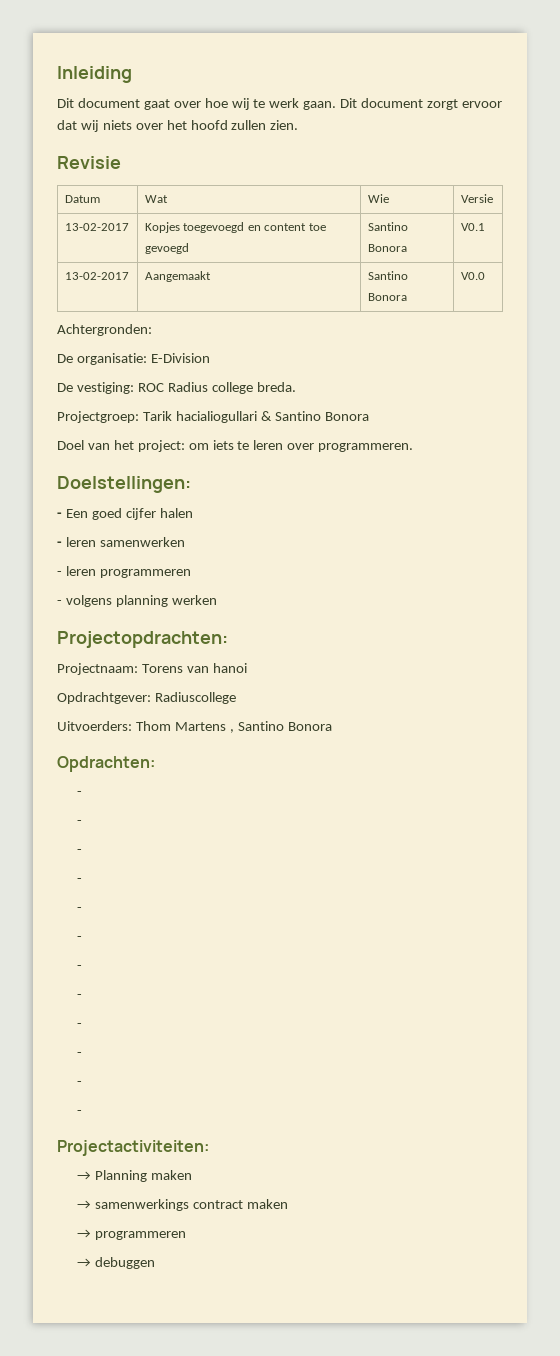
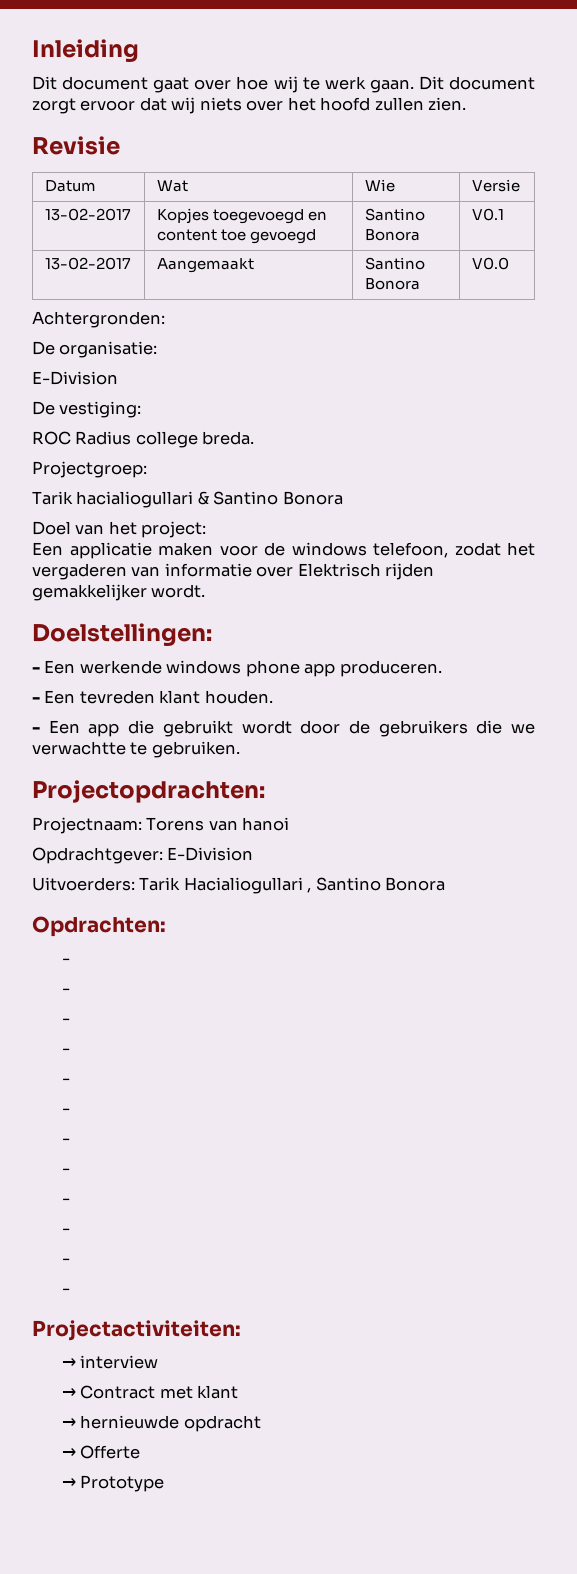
(147, 359) none -> (158, 349) //
(134, 388) none -> (142, 409) //
(139, 417) none -> (147, 469) //
[188,440,414,452] [57,476,191,493] [57,508,193,520] [57,537,185,547] [57,566,191,578] [57,595,217,607] om iets te leren over programmeren. // Doelstellingen: // - Een goed cijfer halen // - leren samenwerken // - leren programmeren // - volgens planning werken -> [32,542,535,559] [32,563,435,580] [32,584,206,601] [32,623,212,647] [32,660,442,677] [32,690,273,704] [32,720,535,737] [32,741,240,758] // Een applicatie maken voor de windows telefoon, zodat het vergaderen van informatie over Elektrisch rijden gemakkelijker wordt. // Doelstellingen: // - Een werkende windows phone app produceren. // - Een tevreden klant houden. // - Een app die gebruikt wordt door de gebruikers die we verwachtte te gebruiken.
[154,692,236,704] Radiuscollege -> [167,847,254,861] E-Division
[135,721,226,731] Thom Martens -> [139,877,303,894] Tarik Hacialiogullari
[95,1170,192,1182] [77,1199,288,1211] [77,1229,187,1240] [77,1257,156,1269] Planning maken // → samenwerkings contract maken // → programmeren // → debuggen -> [80,1355,159,1369] [61,1385,238,1399] [61,1415,261,1432] [61,1445,141,1459] [61,1475,165,1492] interview // → Contract met klant // → hernieuwde opdracht // → Offerte // → Prototype

